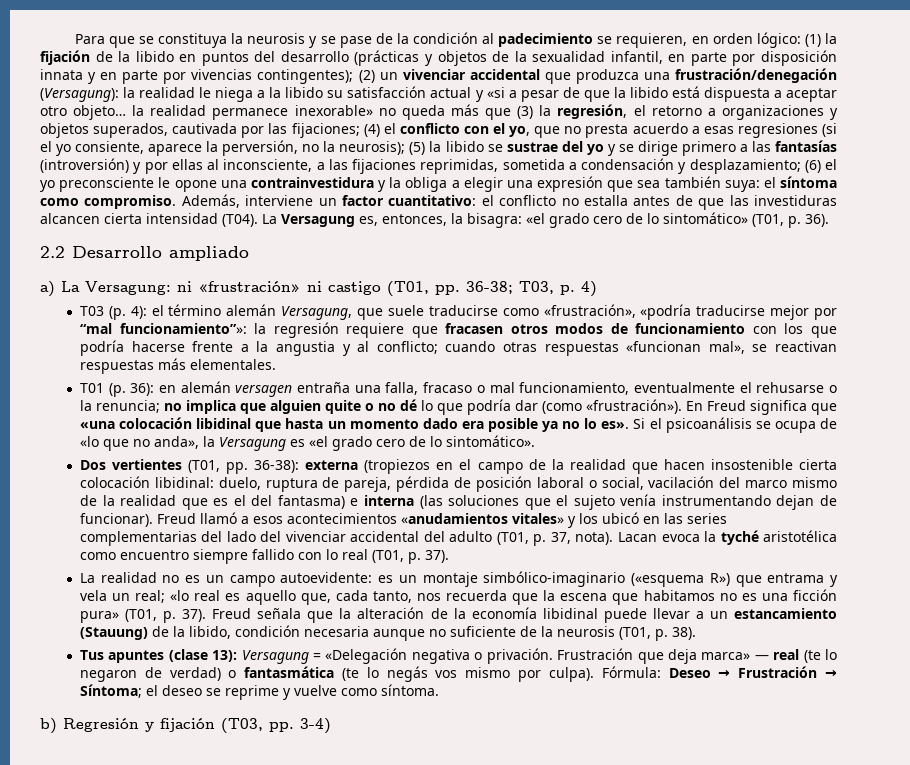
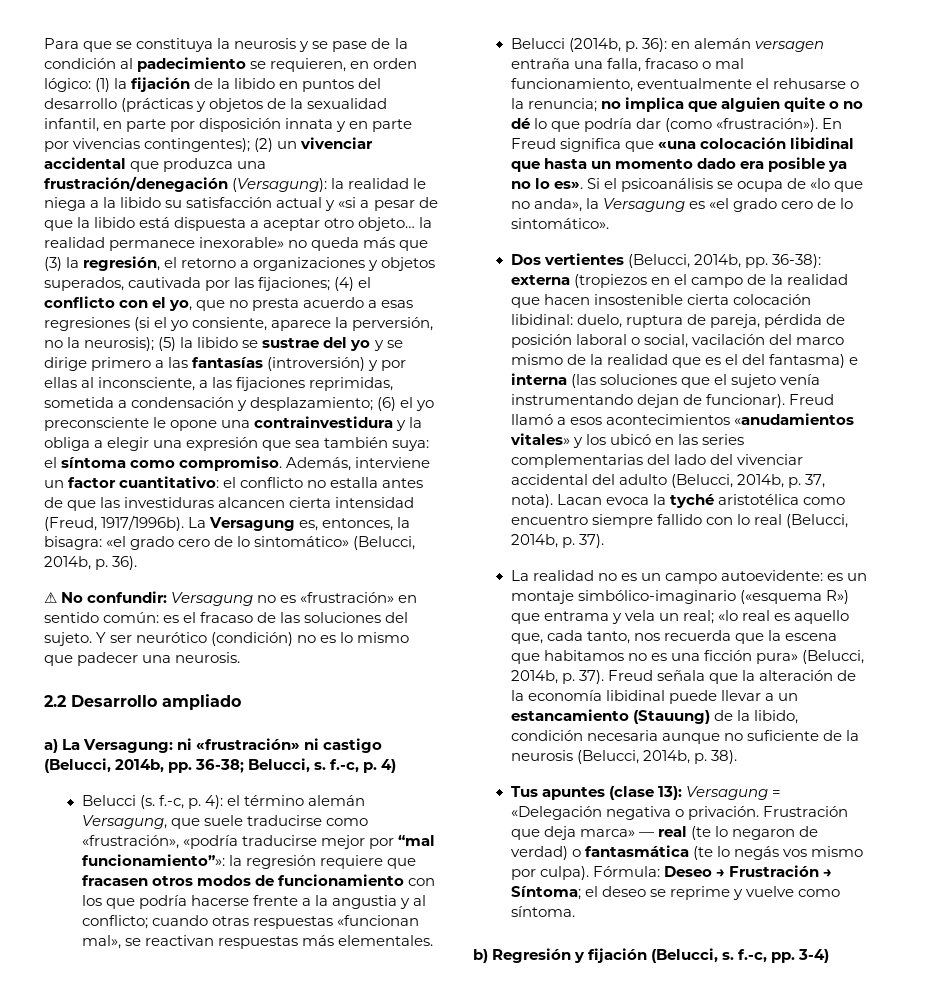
[222,214,258,227] (T04). -> [44,515,185,531] (Freud, 1917/1996b).
[752,214,784,227] (T01, -> [353,536,416,550] [44,556,91,570] (Belucci, 2014b,
(829, 220) none -> [44,591,418,606] [44,612,409,623] [44,632,410,646] [44,652,241,666] // ⚠ No confundir: Versagung no es «frustración» en sentido común: es el fracaso de las soluciones del sujeto. Y ser neurótico (condición) no es lo mismo que padecer una neurosis.
[387,281,597,297] [79,306,126,320] (T01, pp. 36-38; T03, p. 4) // T03 (p. -> [44,758,397,773] [81,795,202,809] (Belucci, 2014b, pp. 36-38; Belucci, s. f.-c, p. 4) // Belucci (s. f.-c, p.
[79,383,126,397] T01 (p. -> [510,38,638,52] Belucci (2014b, p.
[188,460,221,473] (T01, -> [627,254,742,268] (Belucci, 2014b,
[496,532,529,545] (T01, -> [671,474,785,488] (Belucci, 2014b,
[371,550,404,563] (T01, -> [786,514,849,528] [510,534,558,548] (Belucci, 2014b,
[125,609,158,622] (T01, -> [802,650,865,664] [510,670,558,684] (Belucci, 2014b,
[618,627,651,640] (T01, -> [576,750,690,764] (Belucci, 2014b,
[221,718,263,733] (T03, -> [651,948,768,963] (Belucci, s. f.-c,

